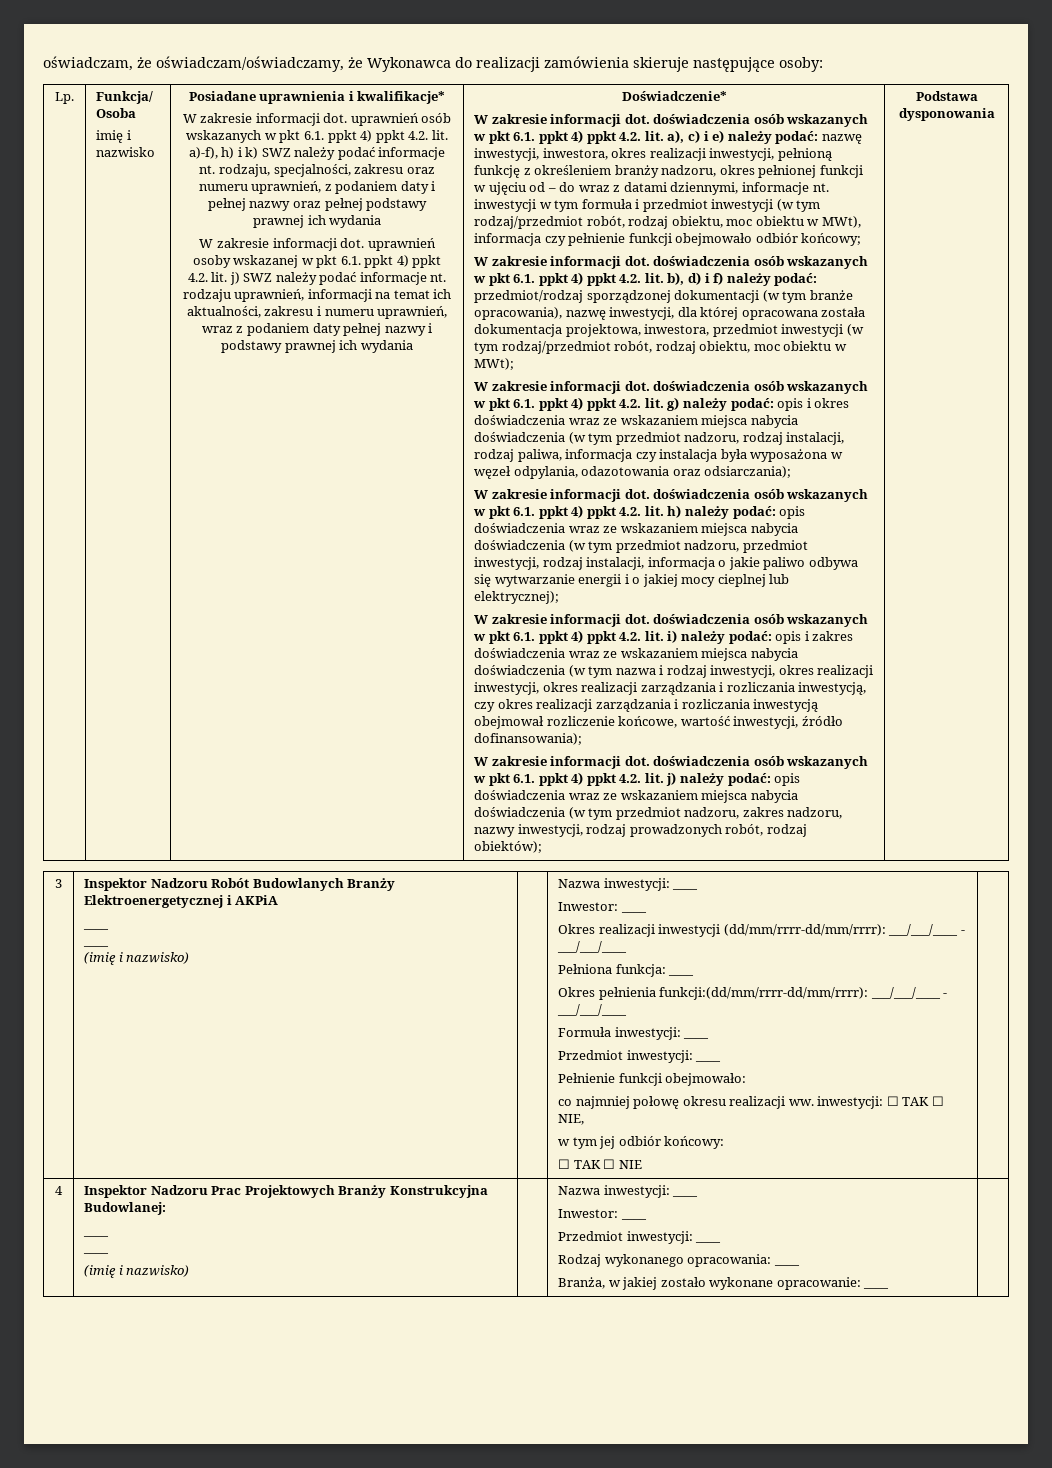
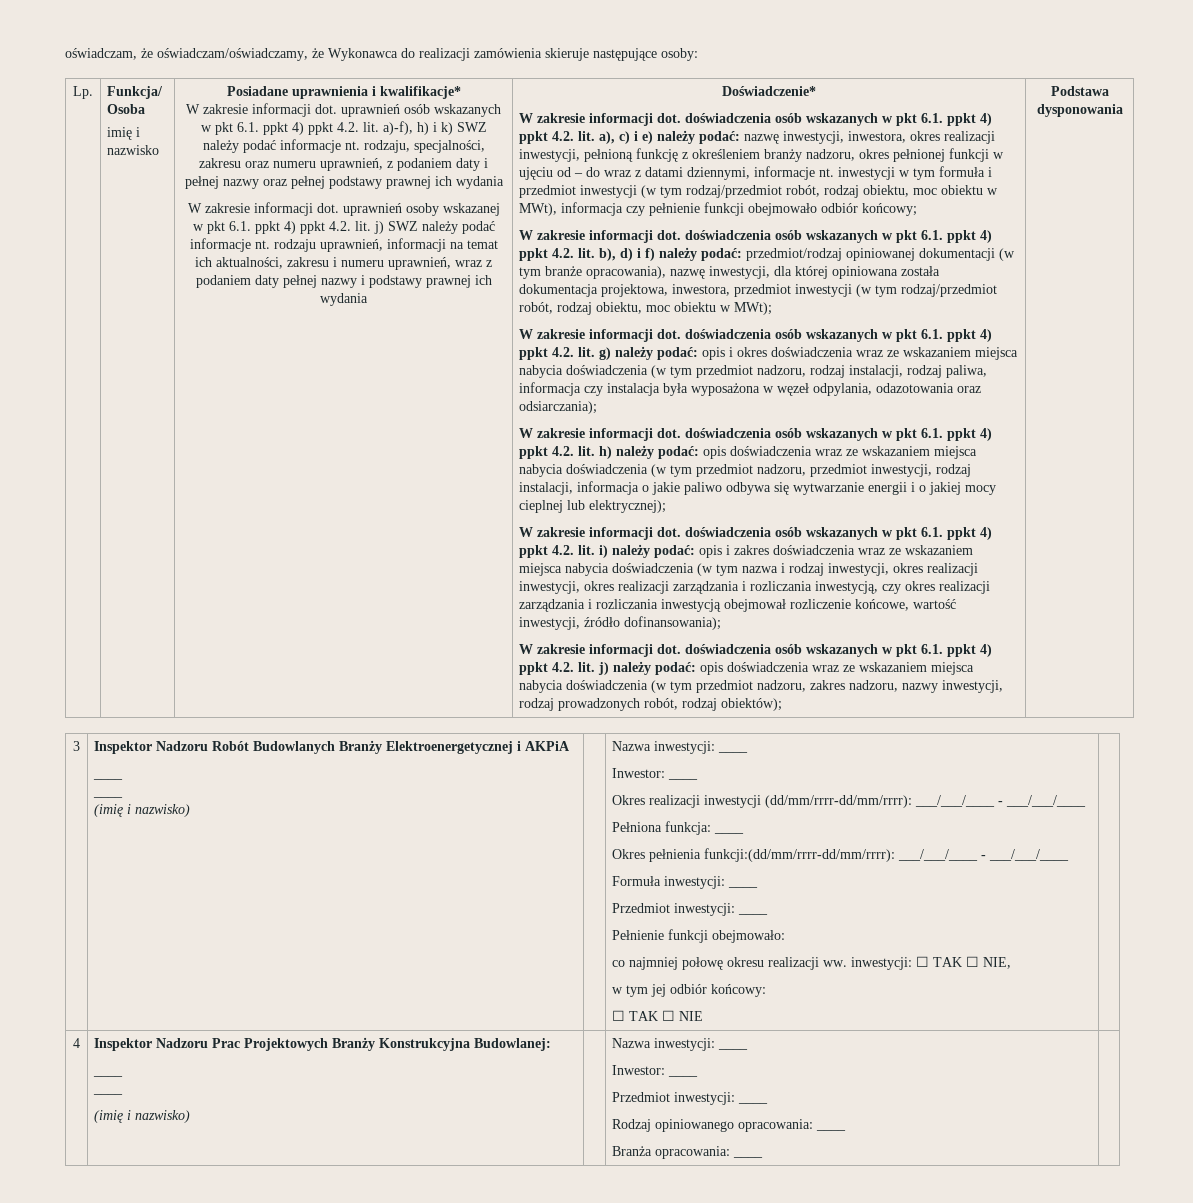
[586,290,671,303] sporządzonej -> [846,248,916,261] opiniowanej
[741,310,818,320] opracowana -> [832,266,899,279] opiniowana
[604,1254,684,1267] wykonanego -> [655,1119,735,1132] opiniowanego
[558,1277,861,1290] Branża, w jakiej zostało wykonane opracowanie: -> [612,1146,731,1159] Branża opracowania:

